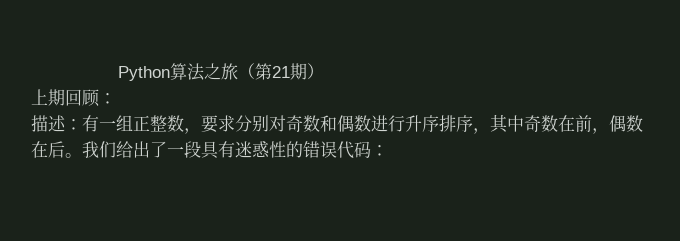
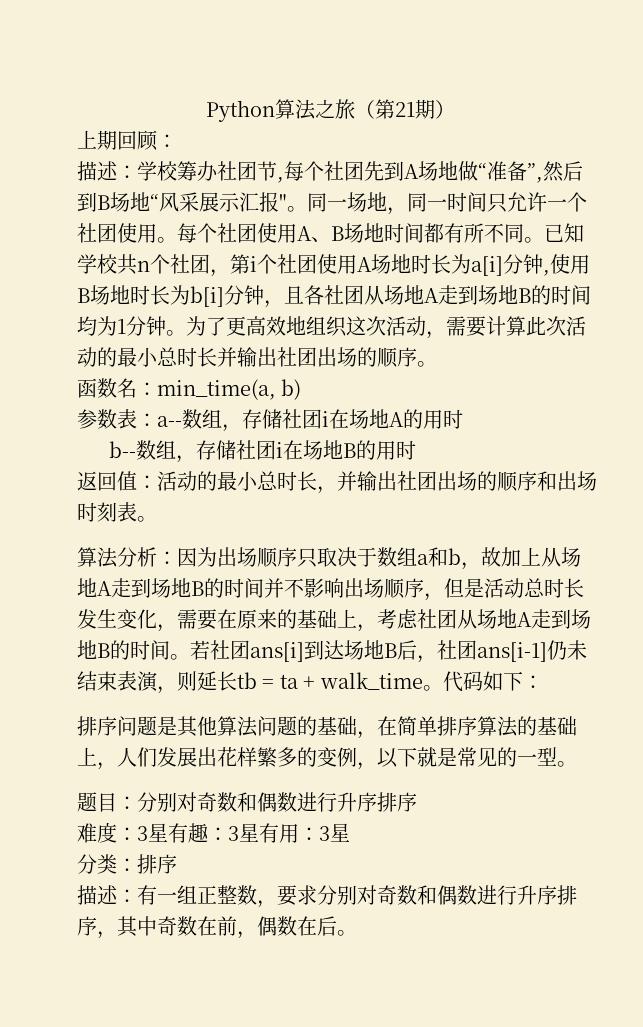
(116, 98) none -> [77,161,583,183] [77,192,587,215] [77,223,584,243] [77,254,590,277] [77,285,591,308] [77,316,586,339] [77,347,437,368] [77,378,302,400] [77,409,463,432] [109,440,417,463] [77,471,597,494] [77,502,157,522] [77,547,581,570] [77,578,584,601] [77,609,591,632] [77,640,587,663] [77,671,543,694] [77,716,577,739] [77,747,577,770] [77,792,417,812] [77,822,350,843] [77,854,177,874] // 描述：学校筹办社团节,每个社团先到A场地做“准备”,然后到B场地“风采展示汇报"。同一场地，同一时间只允许一个社团使用。每个社团使用A、B场地时间都有所不同。已知学校共n个社团，第i个社团使用A场地时长为a[i]分钟,使用B场地时长为b[i]分钟，且各社团从场地A走到场地B的时间均为1分钟。为了更高效地组织这次活动，需要计算此次活动的最小总时长并输出社团出场的顺序。 // 函数名：min_time(a, b) // 参数表：a--数组，存储社团i在场地A的用时 // b--数组，存储社团i在场地B的用时 // 返回值：活动的最小总时长，并输出社团出场的顺序和出场时刻表。 // 算法分析：因为出场顺序只取决于数组a和b，故加上从场地A走到场地B的时间并不影响出场顺序，但是活动总时长发生变化，需要在原来的基础上，考虑社团从场地A走到场地B的时间。若社团ans[i]到达场地B后，社团ans[i-1]仍未结束表演，则延长tb = ta + walk_time。代码如下： // 排序问题是其他算法问题的基础，在简单排序算法的基础上，人们发展出花样繁多的变例，以下就是常见的一型。 // 题目：分别对奇数和偶数进行升序排序 // 难度：3星有趣：3星有用：3星 // 分类：排序
[82,141,388,159] 我们给出了一段具有迷惑性的错误代码： -> (357, 933) none

